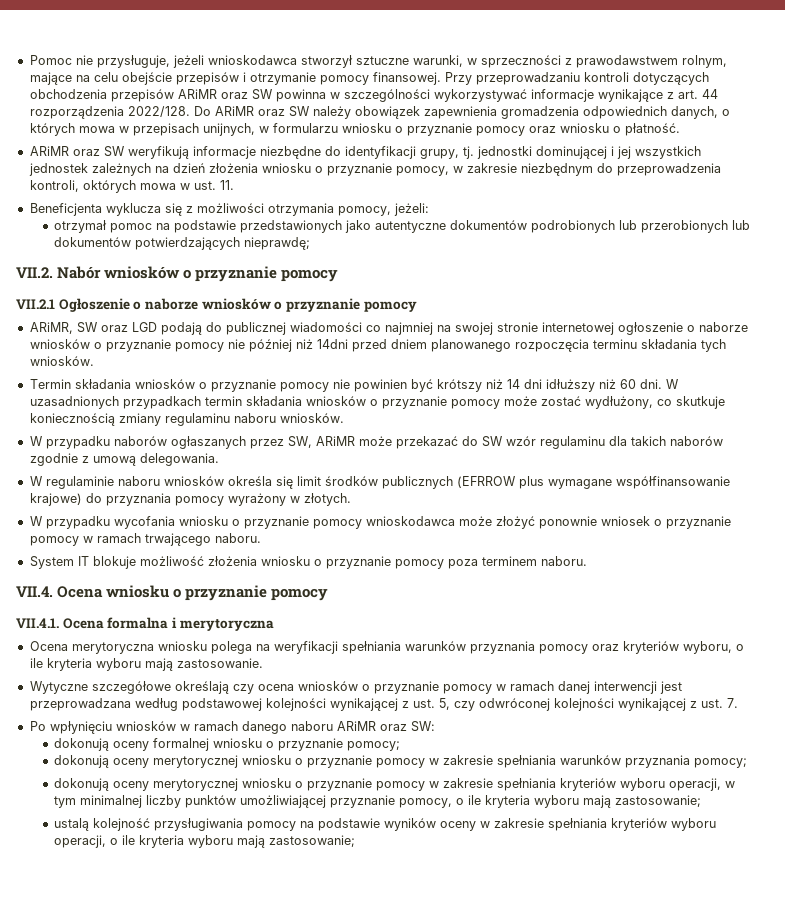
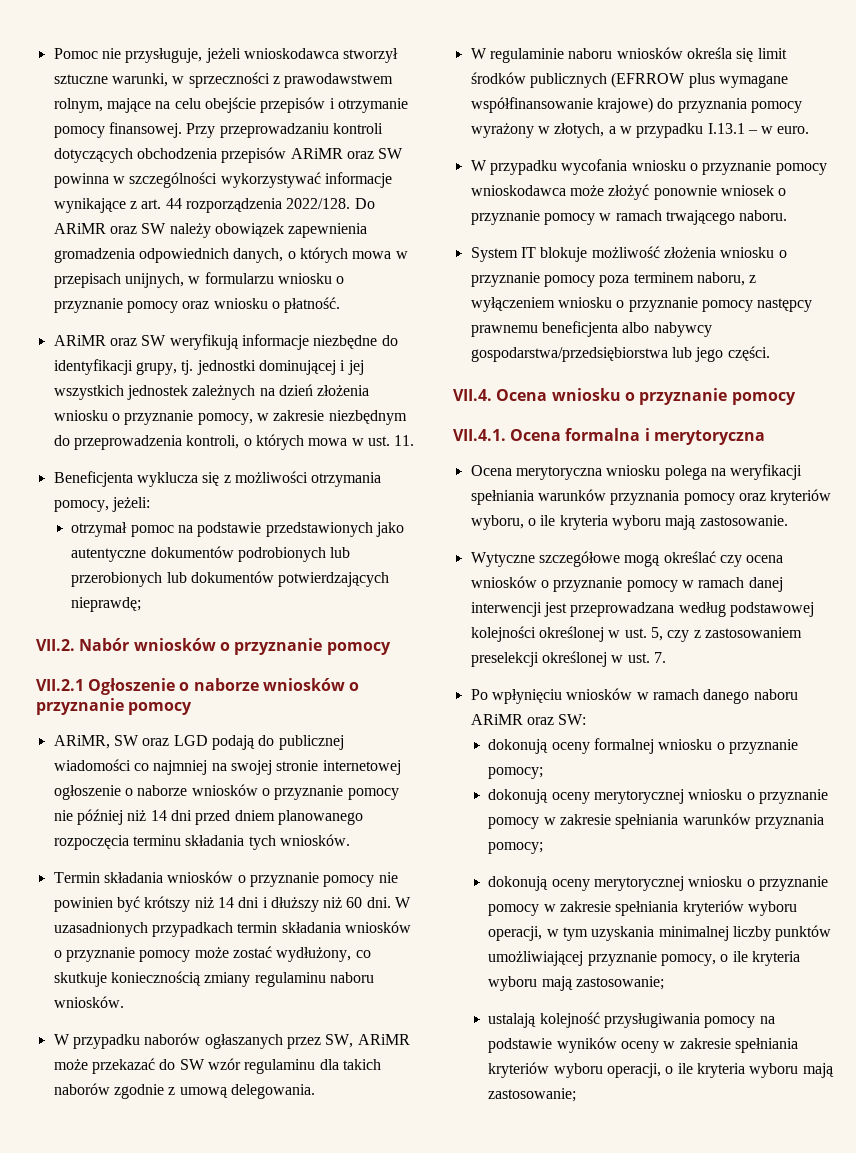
[82,180,136,193] októrych -> [243,434,304,450] o których
[316,339,348,349] 14dni -> [150,810,192,821] 14 dni
[545,379,595,392] idłuższy -> [262,897,319,912] i dłuższy
[303,493,351,506] złotych. -> [554,123,810,138] złotych, a w przypadku I.13.1 – w euro.
[540,556,587,566] naboru. -> [696,272,757,286] [470,297,813,312] [470,321,712,337] [470,346,770,362] naboru, z wyłączeniem wniosku o przyznanie pomocy następcy prawnemu beneficjenta albo nabywcy gospodarstwa/przedsiębiorstwa lub jego części.
[174,681,229,694] określają -> [624,551,716,567] mogą określać
[329,698,409,711] wynikającej z -> [538,626,621,642] określonej w
[478,698,697,711] odwróconej kolejności wynikającej z -> [693,627,802,638] [470,651,624,667] z zastosowaniem preselekcji określonej w
(77, 802) none -> [591,926,655,941] uzyskania
[54,818,90,831] ustalą -> [488,1013,537,1028] ustalają

